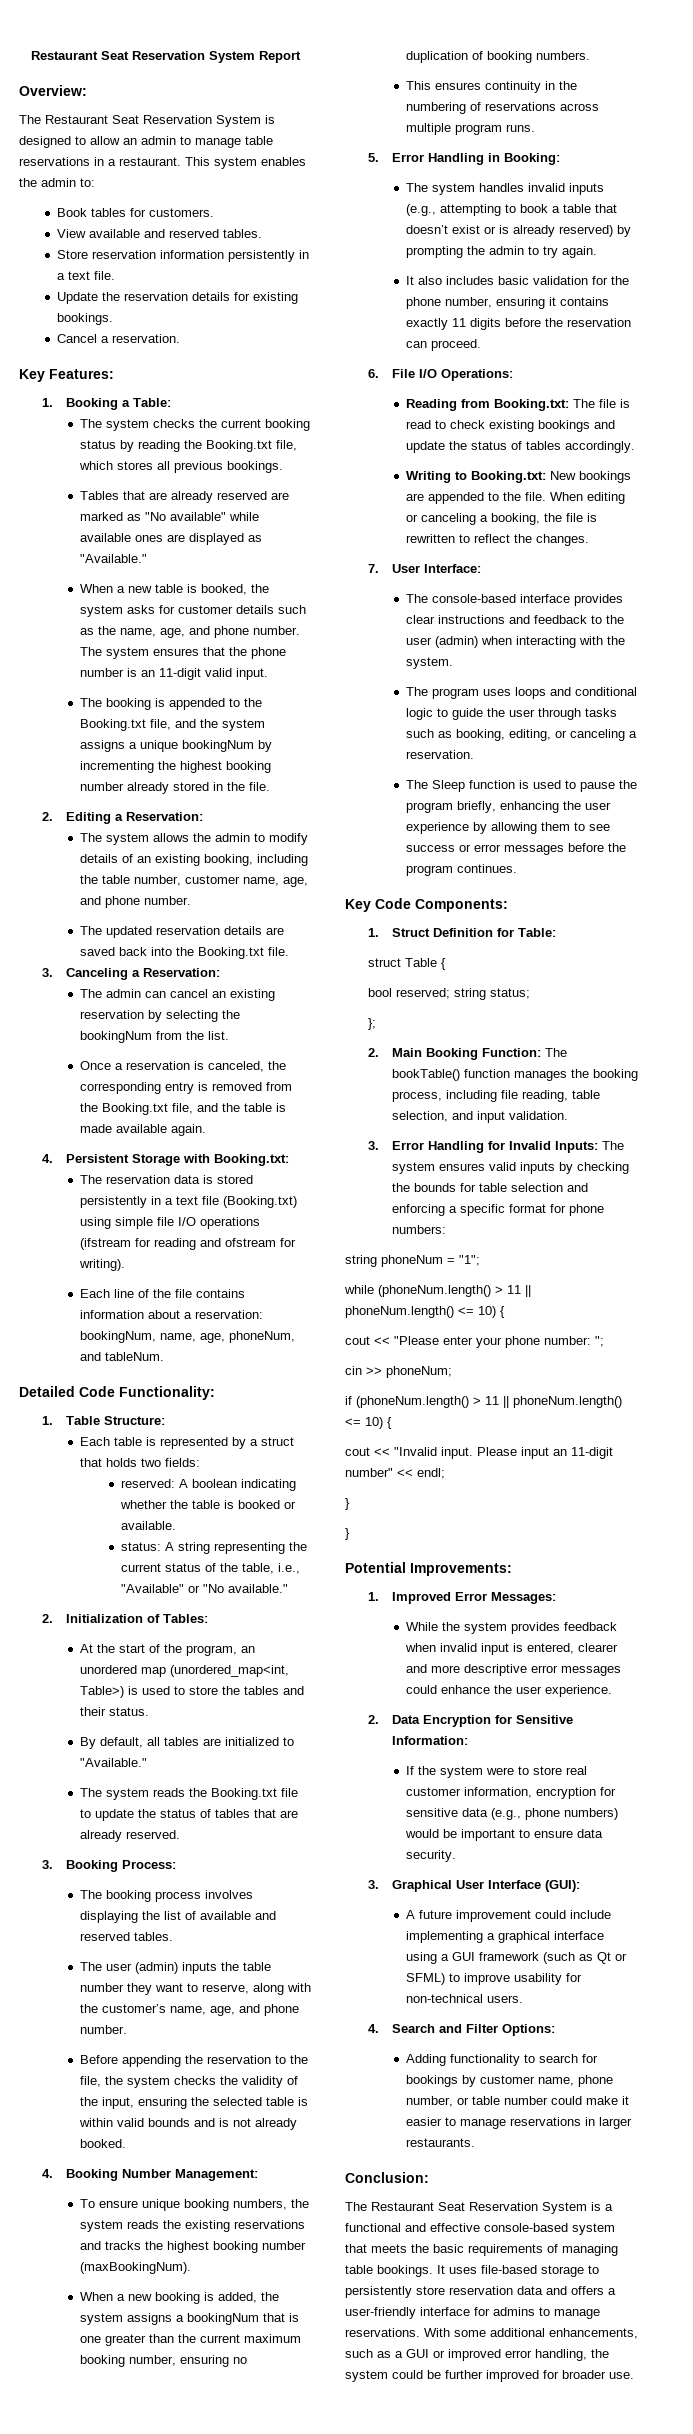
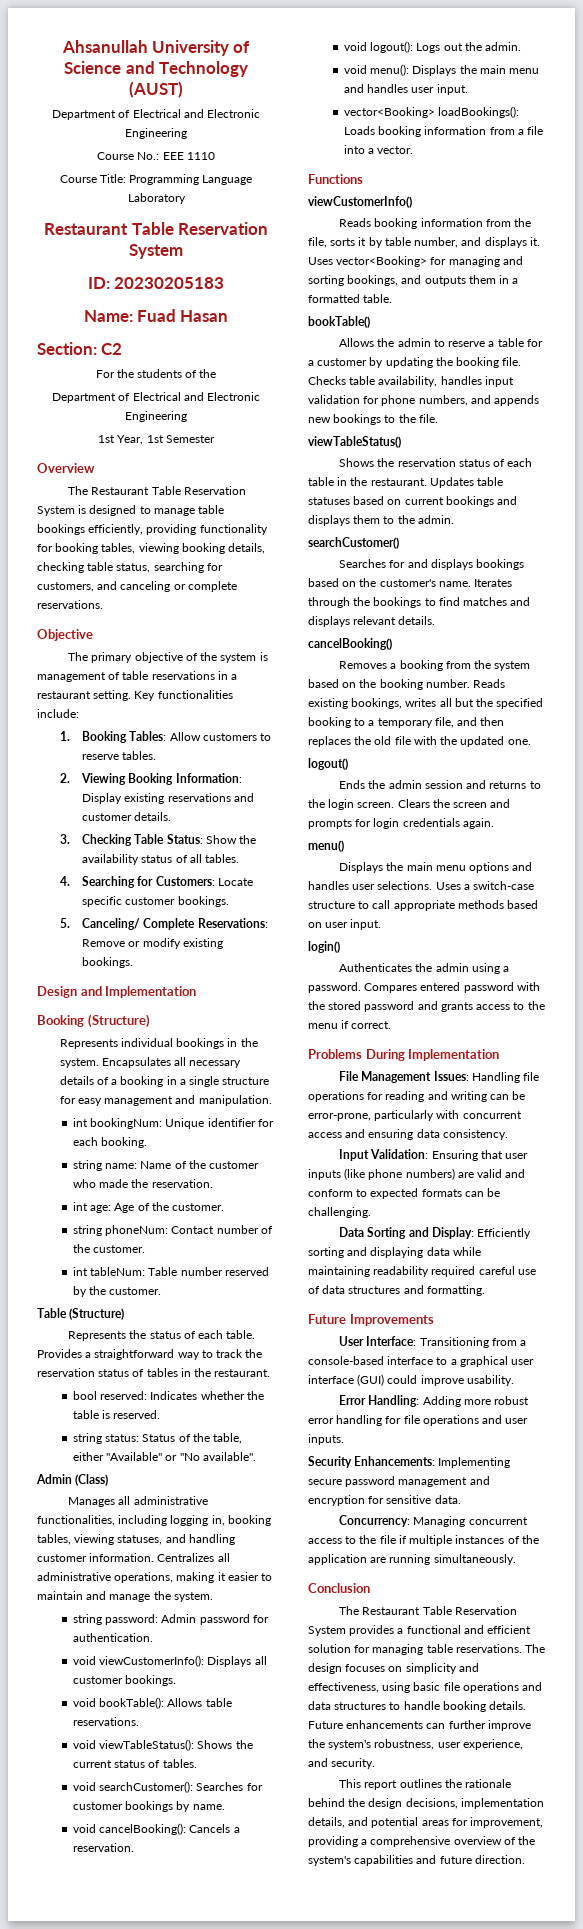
[31,51,301,63] [19,85,87,96] [19,115,139,124] Restaurant Seat Reservation System Report // Overview: // The Restaurant Seat -> [61,40,251,56] [64,61,248,77] [129,81,183,98] [52,109,260,120] [125,128,187,139] [97,152,215,160] [59,174,253,185] [127,193,186,204] [44,222,268,235] [129,244,183,259] [87,277,225,289] [83,309,229,322] [37,342,123,355] [95,369,217,378] [52,392,260,403] [125,411,187,422] [98,435,215,445] [37,463,95,473] [68,486,181,495] Ahsanullah University of Science and Technology (AUST) // Department of Electrical and Electronic Engineering // Course No.: EEE 1110 // Course Title: Programming Language Laboratory // Restaurant Table Reservation System // ID: 20230205183 // Name: Fuad Hasan // Section: C2 // For the students of the // Department of Electrical and Electronic Engineering // 1st Year, 1st Semester // Overview // The Restaurant Table
[90,136,273,148] [19,157,306,169] [19,178,95,187] [56,208,214,217] [56,229,262,238] [56,250,309,262] [56,271,115,280] [56,292,298,304] [56,313,113,325] [56,334,180,343] [19,369,114,382] [42,398,171,410] [80,419,311,431] [80,440,298,452] [79,461,284,473] [80,491,290,503] [80,512,260,521] [80,533,263,545] [80,554,148,563] [80,584,270,595] [80,605,307,617] [80,626,301,638] [80,647,287,659] [80,668,269,680] [80,698,263,710] [80,719,266,731] [80,740,273,752] [80,761,272,773] [80,782,271,794] [42,812,203,824] [80,833,309,845] [80,854,309,866] [80,875,309,887] [80,896,192,908] [80,926,285,938] [80,947,290,959] [42,968,220,980] [80,989,276,1001] [80,1010,241,1022] [80,1031,230,1043] [80,1061,287,1072] [80,1082,293,1094] [80,1103,287,1115] [80,1124,207,1136] [42,1154,289,1166] [80,1175,254,1184] [80,1196,298,1208] [80,1217,261,1229] [80,1238,297,1250] [79,1259,126,1271] [80,1289,246,1298] [80,1310,264,1319] [80,1331,296,1343] [80,1352,165,1361] [19,1386,215,1400] [42,1416,165,1425] [80,1437,295,1449] [80,1458,201,1467] [121,1479,297,1491] [120,1500,297,1509] [121,1521,177,1530] [121,1542,308,1554] [121,1563,301,1574] [121,1584,289,1593] [42,1614,208,1623] [80,1644,256,1656] [80,1665,290,1677] [80,1686,305,1698] [80,1707,150,1716] [80,1737,295,1749] [80,1758,148,1767] [80,1788,299,1800] [80,1809,299,1821] [80,1830,181,1842] [42,1860,176,1872] [80,1890,254,1902] [80,1911,277,1923] [80,1932,174,1941] [80,1962,272,1974] [80,1983,312,1995] [80,2004,300,2016] [80,2025,128,2034] [80,2055,309,2067] [80,2076,299,2088] [80,2097,309,2109] [79,2118,298,2130] [80,2139,127,2148] [42,2169,258,2181] [80,2199,310,2211] [80,2220,306,2232] [80,2241,307,2253] [80,2262,192,2274] [80,2292,280,2304] [80,2313,300,2325] [80,2334,302,2346] [80,2355,248,2367] [406,51,591,63] [406,81,578,93] [406,102,600,114] [406,123,536,135] [368,153,560,165] [406,183,605,195] [406,204,618,216] [406,225,632,237] [406,246,598,258] [406,276,630,285] [406,297,610,309] [406,318,632,330] [406,339,482,351] [368,369,513,381] [406,399,631,411] [406,420,616,432] [406,441,636,453] [406,471,632,483] [406,492,626,504] [406,513,598,525] [406,534,590,546] [368,564,481,573] [406,594,624,606] [406,615,625,624] [406,636,626,648] [406,657,454,669] [406,687,638,699] [406,708,618,720] [406,729,638,741] [406,750,475,759] [406,780,638,792] [406,801,612,813] [406,822,611,834] [406,843,627,855] [406,864,518,876] [345,898,508,912] [368,928,556,937] [368,958,447,970] [368,988,531,1000] [368,1018,377,1030] [368,1048,567,1060] [391,1069,638,1081] [391,1090,600,1102] [391,1111,568,1123] [368,1141,624,1153] [391,1162,629,1174] [391,1183,588,1192] [391,1204,604,1216] [391,1225,446,1234] [345,1255,480,1267] [344,1285,531,1297] [345,1306,505,1318] [345,1336,604,1348] [345,1366,452,1378] [345,1396,622,1408] [345,1417,392,1429] [345,1447,613,1459] [345,1468,445,1479] [345,1498,350,1510] [345,1528,350,1540] [345,1562,512,1576] [368,1592,556,1604] [406,1622,618,1634] [405,1643,619,1655] [406,1664,622,1676] [406,1685,613,1697] [368,1715,573,1727] [391,1736,468,1745] [406,1766,588,1778] [406,1787,617,1799] [406,1808,619,1820] [405,1829,604,1841] [406,1850,457,1862] [368,1880,580,1892] [406,1910,612,1922] [406,1931,605,1943] [406,1952,628,1964] [406,1973,583,1985] [406,1994,524,2003] [368,2024,555,2036] [406,2054,599,2066] [406,2075,614,2087] [406,2096,630,2107] [406,2117,633,2129] [406,2138,476,2147] [345,2172,429,2183] [345,2202,601,2214] allow an admin to manage table reservations in a restaurant. This system enables the admin to: // Book tables for customers. // View available and reserved tables. // Store reservation information persistently in a text file. // Update the reservation details for existing bookings. // Cancel a reservation. // Key Features: // 1. Booking a Table: // The system checks the current booking status by reading the Booking.txt file, which stores all previous bookings. // Tables that are already reserved are marked as "No available" while available ones are displayed as "Available." // When a new table is booked, the system asks for customer details such as the name, age, and phone number. The system ensures that the phone number is an 11-digit valid input. // The booking is appended to the Booking.txt file, and the system assigns a unique bookingNum by incrementing the highest booking number already stored in the file. // 2. Editing a Reservation: // The system allows the admin to modify details of an existing booking, including the table number, customer name, age, and phone number. // The updated reservation details are saved back into the Booking.txt file. // 3. Canceling a Reservation: // The admin can cancel an existing reservation by selecting the bookingNum from the list. // Once a reservation is canceled, the corresponding entry is removed from the Booking.txt file, and the table is made available again. // 4. Persistent Storage with Booking.txt: // The reservation data is stored persistently in a text file (Booking.txt) using simple file I/O operations (ifstream for reading and ofstream for writing). // Each line of the file contains information about a reservation: bookingNum, name, age, phoneNum, and tableNum. // Detailed Code Functionality: // 1. Table Structure: // Each table is represented by a struct that holds two fields: // reserved: A boolean indicating whether the table is booked or available. // status: A string representing the current status of the table, i.e., "Available" or "No available." // 2. Initialization of Tables: // At the start of the program, an unordered map (unordered_map<int, Table>) is used to store the tables and their status. // By default, all tables are initialized to "Available." // The system reads the Booking.txt file to update the status of tables that are already reserved. // 3. Booking Process: // The booking process involves displaying the list of available and reserved tables. // The user (admin) inputs the table number they want to reserve, along with the customer’s name, age, and phone number. // Before appending the reservation to the file, the system checks the validity of the input, ensuring the selected table is within valid bounds and is not already booked. // 4. Booking Number Management: // To ensure unique booking numbers, the system reads the existing reservations and tracks the highest booking number (maxBookingNum). // When a new booking is added, the system assigns a bookingNum that is one greater than the current maximum booking number, ensuring no duplication of booking numbers. // This ensures continuity in the numbering of reservations across multiple program runs. // 5. Error Handling in Booking: // The system handles invalid inputs (e.g., attempting to book a table that doesn’t exist or is already reserved) by prompting the admin to try again. // It also includes basic validation for the phone number, ensuring it contains exactly 11 digits before the reservation can proceed. // 6. File I/O Operations: // Reading from Booking.txt: The file is read to check existing bookings and update the status of tables accordingly. // Writing to Booking.txt: New bookings are appended to the file. When editing or canceling a booking, the file is rewritten to reflect the changes. // 7. User Interface: // The console-based interface provides clear instructions and feedback to the user (admin) when interacting with the system. // The program uses loops and conditional logic to guide the user through tasks such as booking, editing, or canceling a reservation. // The Sleep function is used to pause the program briefly, enhancing the user experience by allowing them to see success or error messages before the program continues. // Key Code Components: // 1. Struct Definition for Table: // struct Table { // bool reserved; string status; // }; // 2. Main Booking Function: The bookTable() function manages the booking process, including file reading, table selection, and input validation. // 3. Error Handling for Invalid Inputs: The system ensures valid inputs by checking the bounds for table selection and enforcing a specific format for phone numbers: // string phoneNum = "1"; // while (phoneNum.length() > 11 || phoneNum.length() <= 10) { // cout << "Please enter your phone number: "; // cin >> phoneNum; // if (phoneNum.length() > 11 || phoneNum.length() <= 10) { // cout << "Invalid input. Please input an 11-digit number" << endl; // } // } // Potential Improvements: // 1. Improved Error Messages: // While the system provides feedback when invalid input is entered, clearer and more descriptive error messages could enhance the user experience. // 2. Data Encryption for Sensitive Information: // If the system were to store real customer information, encryption for sensitive data (e.g., phone numbers) would be important to ensure data security. // 3. Graphical User Interface (GUI): // A future improvement could include implementing a graphical interface using a GUI framework (such as Qt or SFML) to improve usability for non-technical users. // 4. Search and Filter Options: // Adding functionality to search for bookings by customer name, phone number, or table number could make it easier to manage reservations in larger restaurants. // Conclusion: // The Restaurant Seat Reservation System is -> [153,505,225,516] [37,524,268,535] [37,543,266,554] [37,562,223,573] [37,581,237,592] [37,600,103,609] [37,629,93,641] [68,652,268,663] [37,671,238,682] [37,690,233,701] [37,709,79,718] [59,731,272,743] [82,751,157,760] [59,773,242,785] [82,793,254,804] [82,812,172,821] [59,834,257,846] [82,854,240,865] [59,876,253,888] [82,896,229,907] [59,918,268,930] [82,938,223,949] [82,957,134,968] [37,986,197,998] [37,1014,150,1028] [59,1038,258,1049] [59,1057,242,1068] [59,1076,270,1087] [59,1095,272,1106] [72,1118,274,1129] [72,1137,148,1148] [72,1160,259,1171] [72,1179,213,1188] [72,1202,224,1213] [72,1225,273,1236] [72,1244,146,1253] [72,1267,269,1276] [72,1286,162,1297] [37,1308,125,1320] [68,1330,256,1341] [37,1349,263,1360] [37,1368,271,1377] [72,1391,264,1400] [72,1410,161,1419] [72,1433,242,1444] [72,1452,256,1461] [36,1474,109,1486] [68,1496,208,1507] [37,1515,271,1526] [37,1534,235,1545] [37,1553,230,1562] [37,1572,273,1583] [37,1591,213,1602] [72,1614,269,1625] [72,1633,153,1642] [72,1655,267,1667] [72,1675,177,1686] [72,1697,232,1709] [72,1717,139,1726] [72,1739,253,1751] [72,1759,197,1768] [72,1781,263,1793] [72,1801,225,1812] [72,1823,240,1835] [72,1843,134,1852] [343,41,521,53] [343,64,539,76] [343,84,468,95] [343,106,520,118] [343,126,543,137] [343,145,414,154] [308,174,363,184] [308,196,412,208] [339,218,532,229] [308,237,540,248] [308,256,523,267] [308,275,519,286] [308,294,393,303] [308,316,370,328] [339,338,543,347] [308,357,522,368] [308,376,514,387] [308,395,540,406] [308,414,438,425] [308,436,401,448] [339,458,533,467] [308,477,504,488] [308,496,518,507] [308,515,454,526] [308,537,399,549] [339,559,525,570] [308,578,513,587] [308,597,531,608] [308,616,436,627] [308,638,392,650] [339,660,531,671] [308,679,506,690] [308,698,544,709] [308,717,505,728] [308,736,531,747] [308,758,348,770] [339,780,541,789] [308,799,511,810] [308,818,494,829] [308,840,344,852] [339,862,533,873] [308,881,535,890] [308,900,539,911] [308,919,382,930] [308,941,340,953] [339,963,510,974] [308,982,540,993] [308,1001,545,1012] [308,1020,392,1029] [308,1049,500,1061] [339,1071,540,1083] [308,1091,526,1102] [308,1110,522,1121] [308,1129,508,1140] [339,1149,529,1161] [308,1168,526,1180] [308,1188,501,1199] [308,1207,371,1218] [339,1227,532,1239] [308,1247,481,1258] [308,1266,536,1277] [308,1285,485,1296] [308,1314,434,1326] [339,1336,527,1348] [308,1356,535,1367] [308,1374,514,1386] [339,1395,530,1407] [308,1415,529,1426] [308,1434,344,1445] [308,1456,511,1468] [308,1476,490,1487] [308,1495,461,1506] [339,1515,528,1527] [308,1535,539,1546] [308,1554,516,1565] [308,1583,370,1593] [339,1606,517,1615] [308,1625,395,1636] manage table bookings efficiently, providing functionality for booking tables, viewing booking details, checking table status, searching for customers, and canceling or complete reservations. // Objective // The primary objective of the system is management of table reservations in a restaurant setting. Key functionalities include: // 1. Booking Tables: Allow customers to reserve tables. // 2. Viewing Booking Information: Display existing reservations and customer details. // 3. Checking Table Status: Show the availability status of all tables. // 4. Searching for Customers: Locate specific customer bookings. // 5. Canceling/ Complete Reservations: Remove or modify existing bookings. // Design and Implementation // Booking (Structure) // Represents individual bookings in the system. Encapsulates all necessary details of a booking in a single structure for easy management and manipulation. // int bookingNum: Unique identifier for each booking. // string name: Name of the customer who made the reservation. // int age: Age of the customer. // string phoneNum: Contact number of the customer. // int tableNum: Table number reserved by the customer. // Table (Structure) // Represents the status of each table. Provides a straightforward way to track the reservation status of tables in the restaurant. // bool reserved: Indicates whether the table is reserved. // string status: Status of the table, either "Available" or "No available". // Admin (Class) // Manages all administrative functionalities, including logging in, booking tables, viewing statuses, and handling customer information. Centralizes all administrative operations, making it easier to maintain and manage the system. // string password: Admin password for authentication. // void viewCustomerInfo(): Displays all customer bookings. // void bookTable(): Allows table reservations. // void viewTableStatus(): Shows the current status of tables. // void searchCustomer(): Searches for customer bookings by name. // void cancelBooking(): Cancels a reservation. // void logout(): Logs out the admin. // void menu(): Displays the main menu and handles user input. // vector<Booking> loadBookings(): Loads booking information from a file into a vector. // Functions // viewCustomerInfo() // Reads booking information from the file, sorts it by table number, and displays it. Uses vector<Booking> for managing and sorting bookings, and outputs them in a formatted table. // bookTable() // Allows the admin to reserve a table for a customer by updating the booking file. Checks table availability, handles input validation for phone numbers, and appends new bookings to the file. // viewTableStatus() // Shows the reservation status of each table in the restaurant. Updates table statuses based on current bookings and displays them to the admin. // searchCustomer() // Searches for and displays bookings based on the customer's name. Iterates through the bookings to find matches and displays relevant details. // cancelBooking() // Removes a booking from the system based on the booking number. Reads existing bookings, writes all but the specified booking to a temporary file, and then replaces the old file with the updated one. // logout() // Ends the admin session and returns to the login screen. Clears the screen and prompts for login credentials again. // menu() // Displays the main menu options and handles user selections. Uses a switch-case structure to call appropriate methods based on user input. // login() // Authenticates the admin using a password. Compares entered password with the stored password and grants access to the menu if correct. // Problems During Implementation // File Management Issues: Handling file operations for reading and writing can be error-prone, particularly with concurrent access and ensuring data consistency. // Input Validation: Ensuring that user inputs (like phone numbers) are valid and conform to expected formats can be challenging. // Data Sorting and Display: Efficiently sorting and displaying data while maintaining readability required careful use of data structures and formatting. // Future Improvements // User Interface: Transitioning from a console-based interface to a graphical user interface (GUI) could improve usability. // Error Handling: Adding more robust error handling for file operations and user inputs. // Security Enhancements: Implementing secure password management and encryption for sensitive data. // Concurrency: Managing concurrent access to the file if multiple instances of the application are running simultaneously. // Conclusion // The Restaurant Table Reservation System provides
[430,2223,615,2235] [345,2244,618,2256] [345,2265,599,2277] [345,2286,616,2298] [345,2307,600,2319] [345,2328,638,2339] [345,2349,609,2361] [345,2370,634,2382] effective console-based system that meets the basic requirements of managing table bookings. It uses file-based storage to persistently store reservation data and offers a user-friendly interface for admins to manage reservations. With some additional enhancements, such as a GUI or improved error handling, the system could be further improved for broader use. -> [487,1625,532,1634] [308,1644,546,1655] [308,1663,479,1674] [308,1682,543,1693] [308,1701,527,1712] [308,1720,531,1731] [308,1739,523,1750] [308,1758,376,1769] [339,1779,512,1790] [308,1798,544,1809] [308,1817,544,1828] [308,1836,536,1847] [308,1855,525,1866] efficient solution for managing table reservations. The design focuses on simplicity and effectiveness, using basic file operations and data structures to handle booking details. Future enhancements can further improve the system's robustness, user experience, and security. // This report outlines the rationale behind the design decisions, implementation details, and potential areas for improvement, providing a comprehensive overview of the system's capabilities and future direction.

